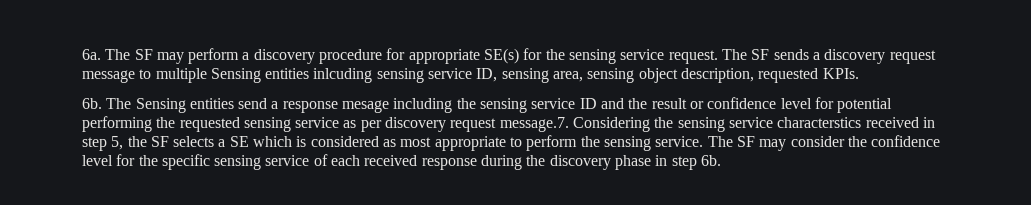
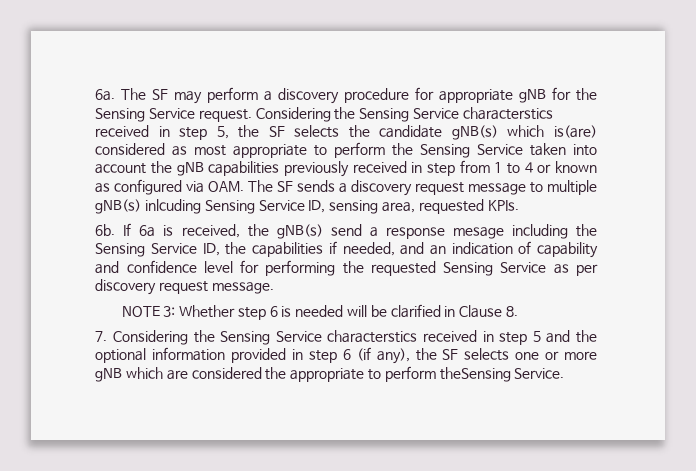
[484,48,718,64] SE(s) for the sensing service request. -> [519,87,597,103] [95,107,553,122] [95,125,597,140] [95,142,597,158] [95,160,597,177] [95,179,245,195] gNB for the Sensing Service request. Considering the Sensing Service characterstics received in step 5, the SF selects the candidate gNB(s) which is(are) considered as most appropriate to perform the Sensing Service taken into account the gNB capabilities previously received in step from 1 to 4 or known as configured via OAM.
[210,68,859,83] [81,98,234,113] Sensing entities inlcuding sensing service ID, sensing area, sensing object description, requested KPIs. // 6b. The Sensing entities -> [95,199,519,214] [95,223,323,239] gNB(s) inlcuding Sensing Service ID, sensing area, requested KPIs. // 6b. If 6a is received, the gNB(s)
[480,97,893,113] sensing service ID and the result or confidence level for potential -> [95,241,598,258] [95,260,260,274] Sensing Service ID, the capabilities if needed, and an indication of capability and confidence level for
[243,117,340,132] sensing service -> [443,262,547,276] Sensing Service
[499,117,935,132] [81,135,941,151] [81,154,721,170] message.7. Considering the sensing service characterstics received in step 5, the SF selects a SE which is considered as most appropriate to perform the sensing service. The SF may consider the confidence level for the specific sensing service of each received response during the discovery phase in step 6b. -> [211,282,274,294] [121,304,518,320] [95,330,597,345] [95,347,597,364] [95,366,565,382] message. // NOTE 3: Whether step 6 is needed will be clarified in Clause 8. // 7. Considering the Sensing Service characterstics received in step 5 and the optional information provided in step 6 (if any), the SF selects one or more gNB which are considered the appropriate to perform theSensing Service.

